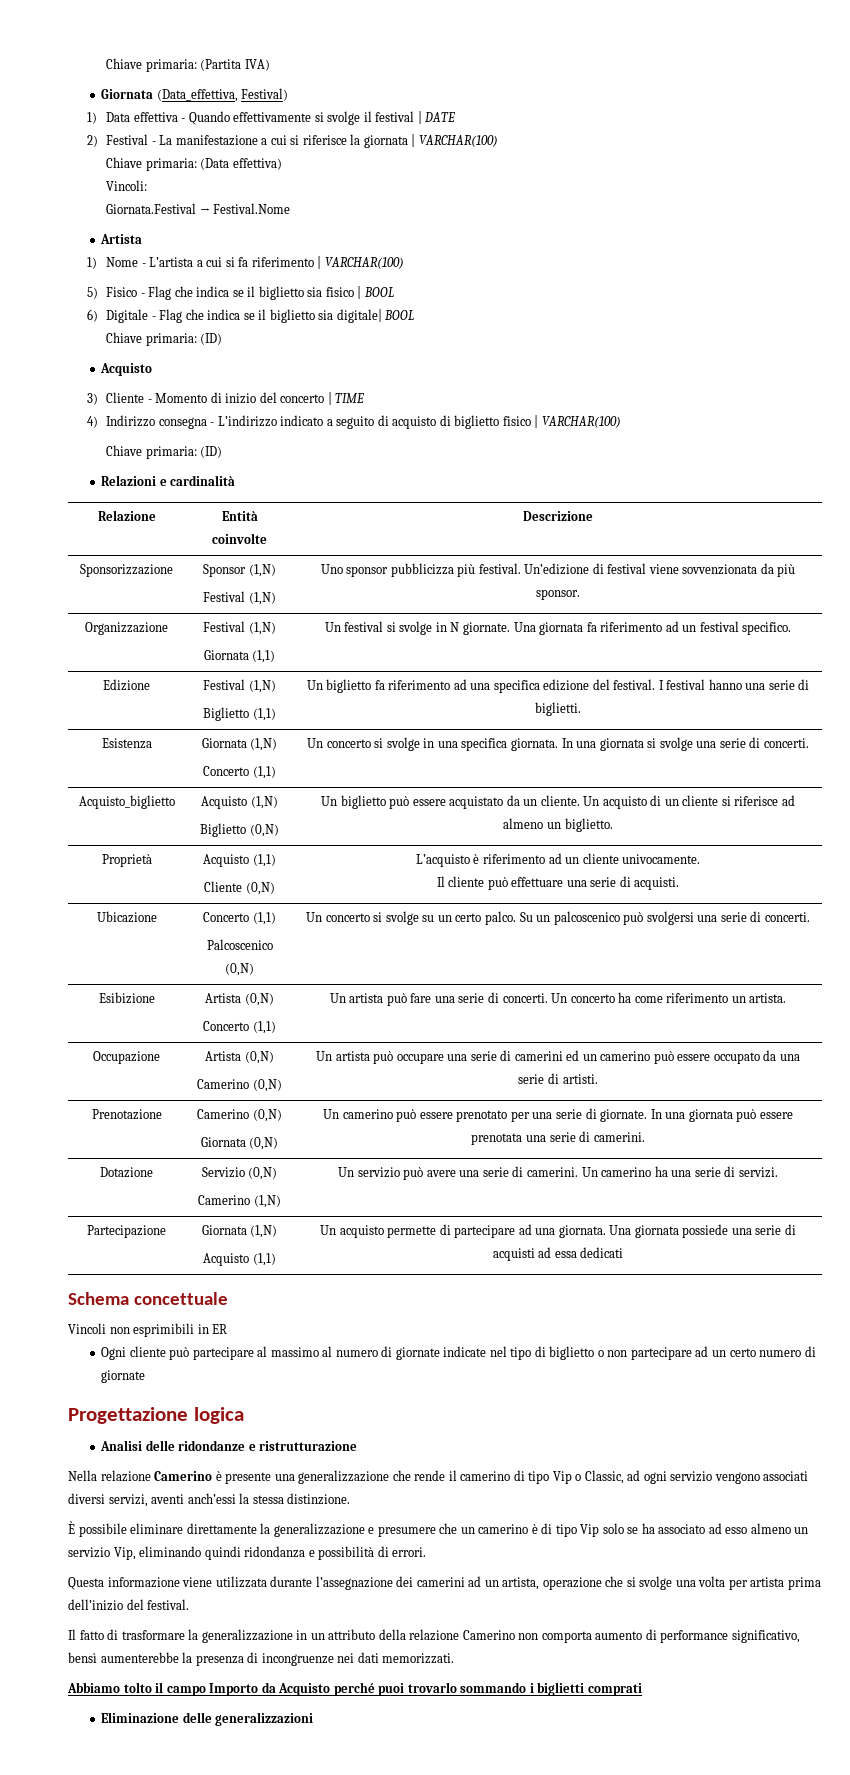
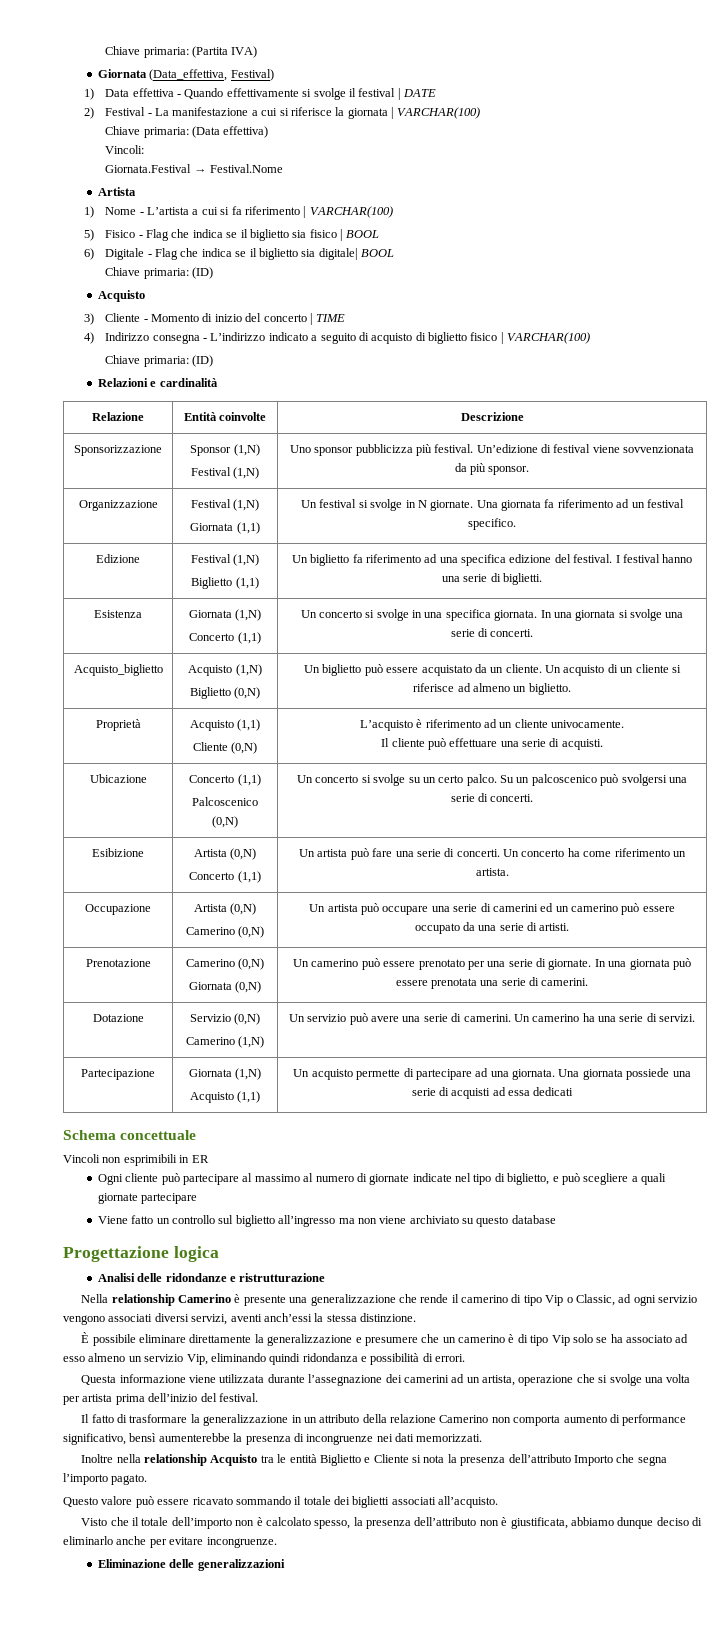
[549,1346,816,1360] [101,1370,146,1383] biglietto o non partecipare ad un certo numero di giornate -> [507,1173,667,1185] [97,1193,198,1204] [97,1215,556,1227] biglietto, e può scegliere a quali giornate partecipare // Viene fatto un controllo sul biglietto all’ingresso ma non viene archiviato su questo database
[100,1470,151,1482] relazione -> [111,1294,175,1306] relationship
[67,1682,642,1696] Abbiamo tolto il campo Importo da Acquisto perché puoi trovarlo sommando i biglietti comprati -> [81,1454,667,1466] [63,1473,148,1485] [63,1496,499,1508] [81,1517,703,1529] [63,1536,277,1548] Inoltre nella relationship Acquisto tra le entità Biglietto e Cliente si nota la presenza dell’attributo Importo che segna l’importo pagato. // Questo valore può essere ricavato sommando il totale dei biglietti associati all’acquisto. // Visto che il totale dell’importo non è calcolato spesso, la presenza dell’attributo non è giustificata, abbiamo dunque deciso di eliminarlo anche per evitare incongruenze.

